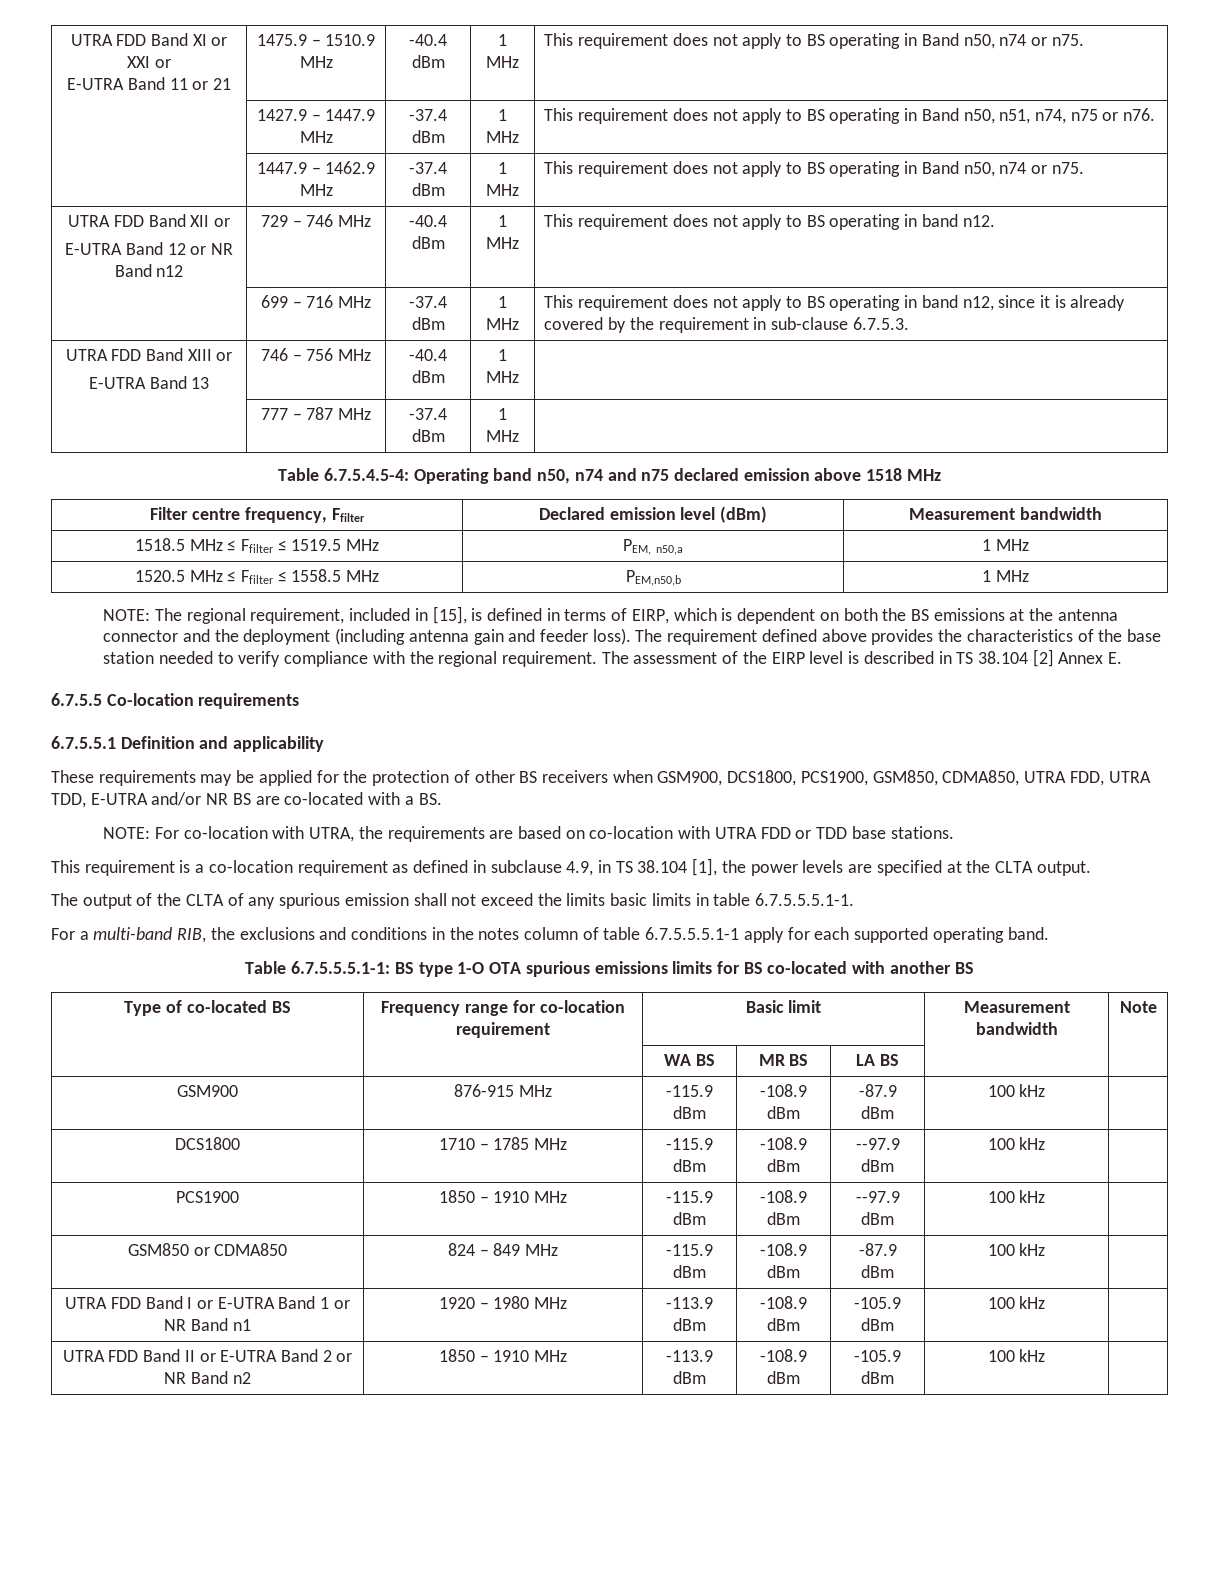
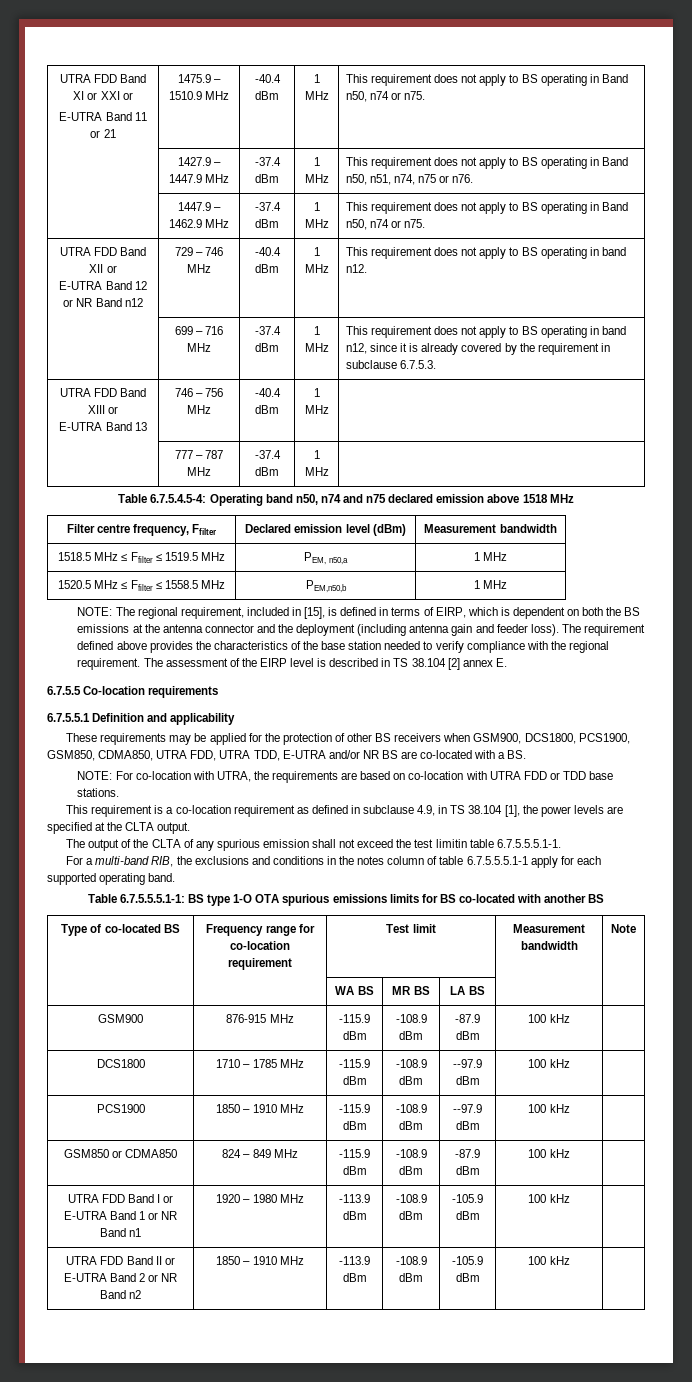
[770,317,848,330] sub-clause -> [345,360,397,369] subclause
[1058,652,1104,664] Annex -> [462,660,493,667] annex
[566,893,709,906] limits basic limits in -> [414,839,467,848] test limitin
[745,1000,784,1013] Basic -> [386,924,410,933] Test

